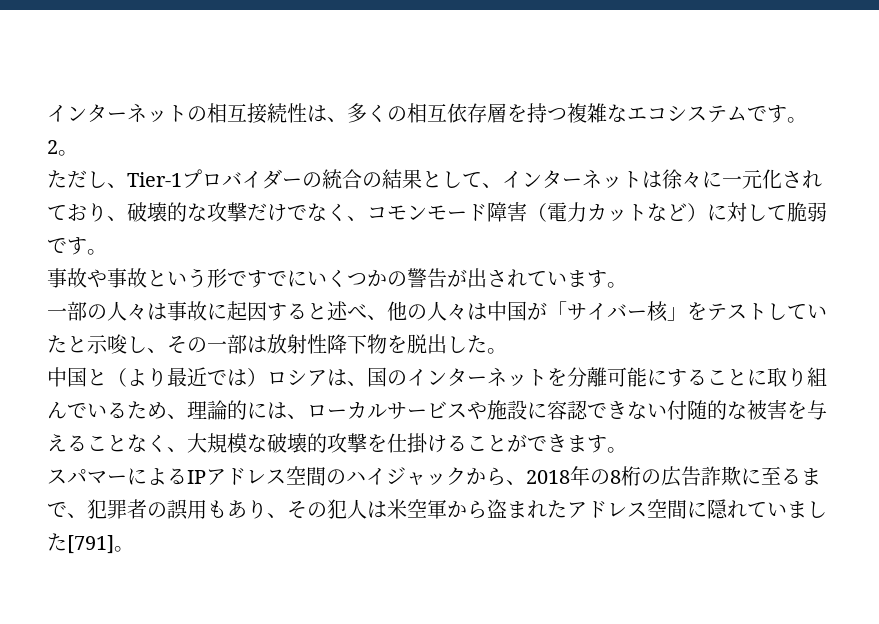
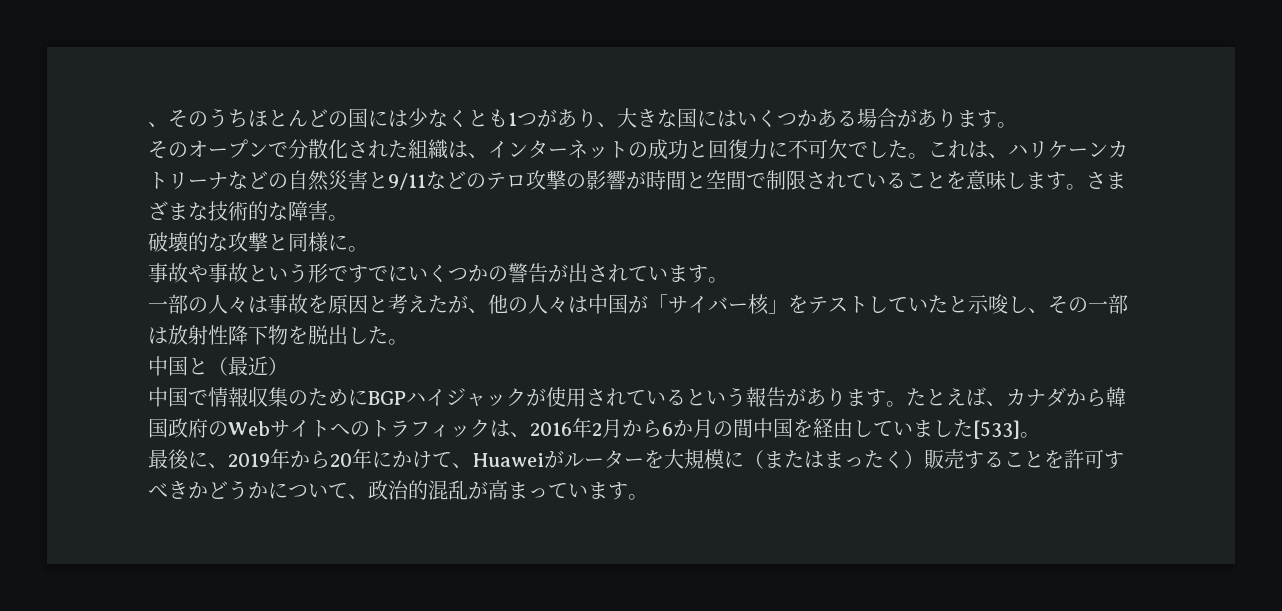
[47,103,807,124] [47,140,78,156] [47,169,822,189] [47,202,827,222] [47,237,87,255] インターネットの相互接続性は、多くの相互依存層を持つ複雑なエコシステムです。2。 // ただし、Tier-1プロバイダーの統合の結果として、インターネットは徐々に一元化されており、破壊的な攻撃だけでなく、コモンモード障害（電力カットなど）に対して脆弱です -> [148,108,1017,128] [148,139,1128,160] [148,170,1126,191] [148,201,348,221] [148,232,348,252] 、そのうちほとんどの国には少なくとも1つがあり、大きな国にはいくつかある場合があります。 // そのオープンで分散化された組織は、インターネットの成功と回復力に不可欠でした。これは、ハリケーンカトリーナなどの自然災害と9/11などのテロ攻撃の影響が時間と空間で制限されていることを意味します。さまざまな技術的な障害。 // 破壊的な攻撃と同様に
[207,301,367,321] に起因すると述べ -> [308,294,468,314] を原因と考えたが
[127,367,827,387] [47,400,827,420] [47,433,627,453] [47,466,821,487] [47,499,747,520] より最近では）ロシアは、国のインターネットを分離可能にすることに取り組んでいるため、理論的には、ローカルサービスや施設に容認できない付随的な被害を与えることなく、大規模な破壊的攻撃を仕掛けることができます。 // スパマーによるIPアドレス空間のハイジャックから、2018年の8桁の広告詐欺に至るまで、犯罪者の誤用もあり、その犯人は米空軍から盗まれたアドレス空間に隠れ -> [228,356,288,376] [148,387,1126,407] [148,418,873,438] 最近） // 中国で情報収集のためにBGPハイジャックが使用されているという報告があります。たとえば、カナダから韓国政府のWebサイトへのトラフィックは、2016年2月から6か月の間中国を経由し
[67,535,134,554] [791]。 -> [972,420,1040,439] [148,449,1124,469] [148,480,648,500] [533]。 // 最後に、2019年から20年にかけて、Huaweiがルーターを大規模に（またはまったく）販売することを許可すべきかどうかについて、政治的混乱が高まっています。

